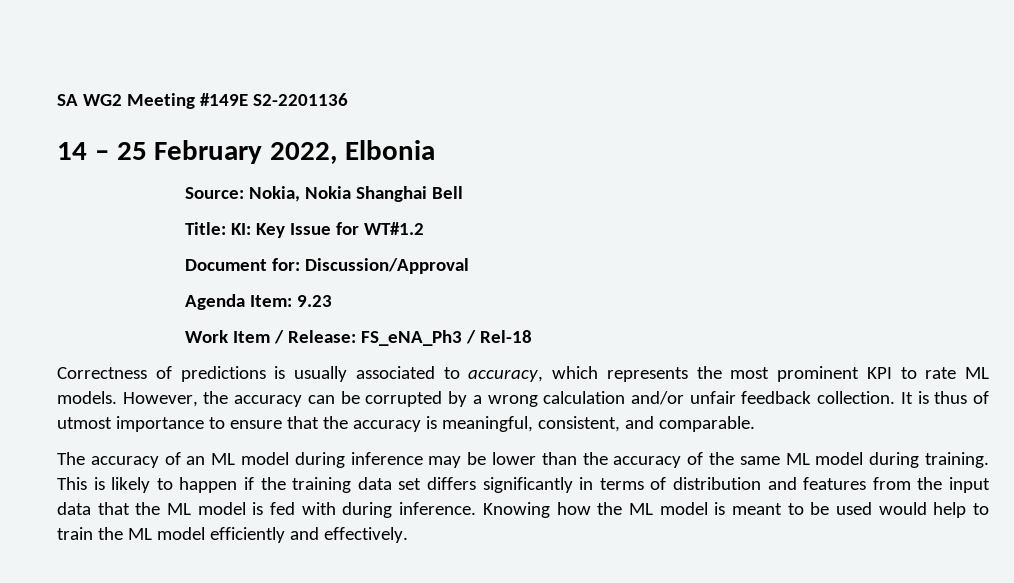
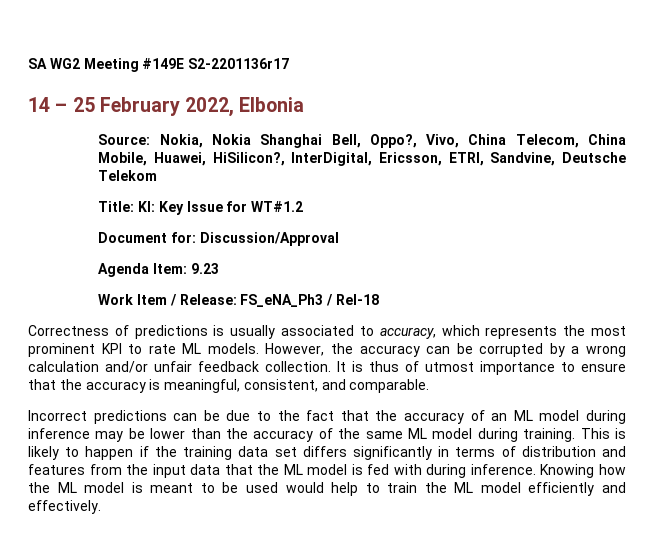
[252,93,348,106] S2-2201136 -> [188,58,290,69] S2-2201136r17
[432,186,464,199] Bell -> [331,134,626,148] [98,152,626,166] [98,170,158,181] Bell, Oppo?, Vivo, China Telecom, China Mobile, Huawei, HiSilicon?, InterDigital, Ericsson, ETRI, Sandvine, Deutsche Telekom
[57,452,85,465] The -> [28,410,398,424] Incorrect predictions can be due to the fact that the

